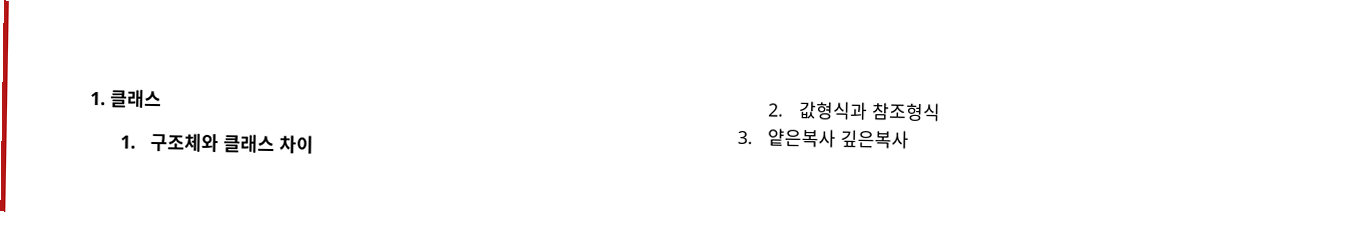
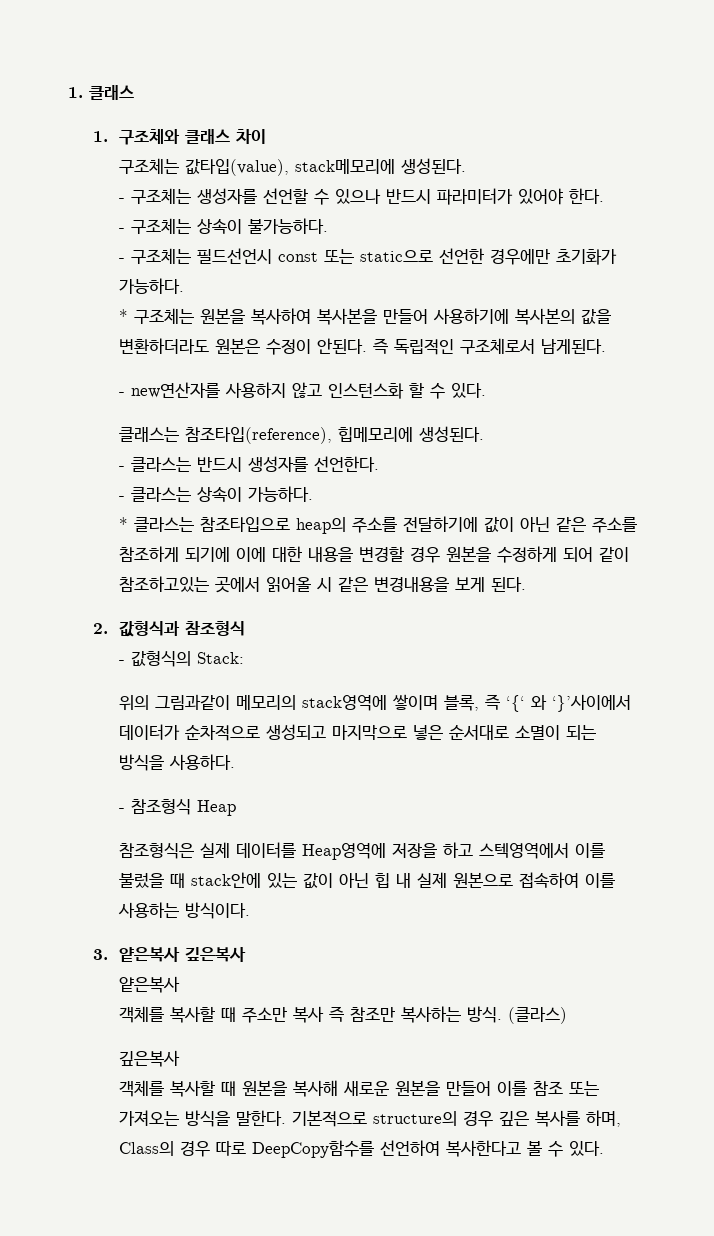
[768,100,941,122] [736,128,910,149] 2. 값형식과 참조형식 // 3. 얕은복사 깊은복사 -> [118,158,466,176] [118,188,604,205] [118,218,328,234] [118,248,617,265] [118,278,184,294] [118,308,611,325] [118,338,606,355] [118,382,486,399] [118,426,484,444] [118,456,379,472] [118,486,313,502] [118,516,637,534] [118,546,629,563] [118,576,526,593] [93,621,245,637] [118,651,244,667] [118,694,631,712] [118,724,596,741] [118,754,235,771] [118,799,236,816] [118,842,605,860] [118,872,615,889] [117,902,250,919] [93,947,246,962] [118,976,180,993] [118,1006,567,1024] [118,1050,180,1067] [118,1080,599,1097] [118,1110,621,1127] [118,1140,604,1158] 구조체는 값타입(value), stack메모리에 생성된다. // - 구조체는 생성자를 선언할 수 있으나 반드시 파라미터가 있어야 한다. // - 구조체는 상속이 불가능하다. // - 구조체는 필드선언시 const 또는 static으로 선언한 경우에만 초기화가 가능하다. // * 구조체는 원본을 복사하여 복사본을 만들어 사용하기에 복사본의 값을 변환하더라도 원본은 수정이 안된다. 즉 독립적인 구조체로서 남게된다. // - new연산자를 사용하지 않고 인스턴스화 할 수 있다. // 클래스는 참조타입(reference), 힙메모리에 생성된다. // - 클라스는 반드시 생성자를 선언한다. // - 클라스는 상속이 가능하다. // * 클라스는 참조타입으로 heap의 주소를 전달하기에 값이 아닌 같은 주소를 참조하게 되기에 이에 대한 내용을 변경할 경우 원본을 수정하게 되어 같이 참조하고있는 곳에서 읽어올 시 같은 변경내용을 보게 된다. // 2. 값형식과 참조형식 // - 값형식의 Stack: // 위의 그림과같이 메모리의 stack영역에 쌓이며 블록, 즉 ‘{‘ 와 ‘}’사이에서 데이터가 순차적으로 생성되고 마지막으로 넣은 순서대로 소멸이 되는 방식을 사용하다. // - 참조형식 Heap // 참조형식은 실제 데이터를 Heap영역에 저장을 하고 스텍영역에서 이를 불렀을 때 stack안에 있는 값이 아닌 힙 내 실제 원본으로 접속하여 이를 사용하는 방식이다. // 3. 얕은복사 깊은복사 // 얕은복사 // 객체를 복사할 때 주소만 복사 즉 참조만 복사하는 방식. (클라스) // 깊은복사 // 객체를 복사할 때 원본을 복사해 새로운 원본을 만들어 이를 참조 또는 가져오는 방식을 말한다. 기본적으로 structure의 경우 깊은 복사를 하며, Class의 경우 따로 DeepCopy함수를 선언하여 복사한다고 볼 수 있다.

